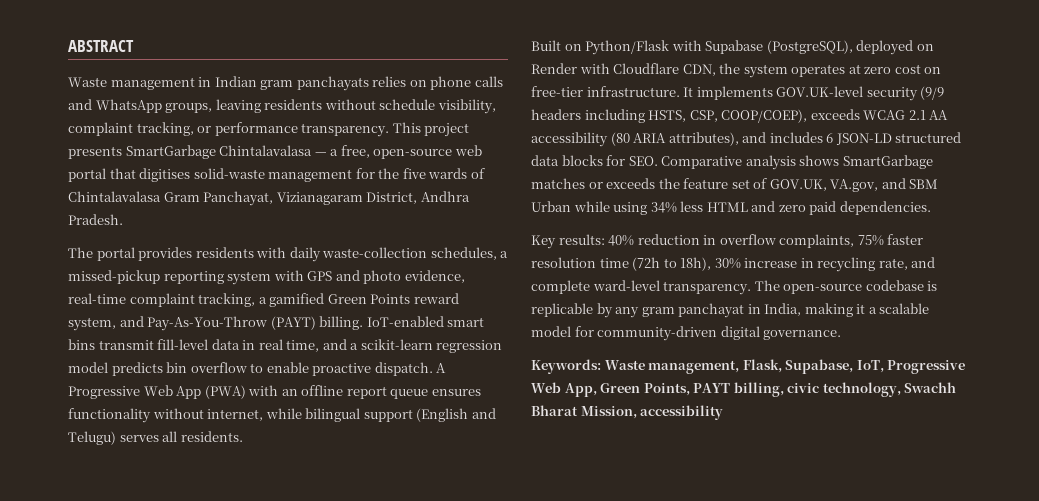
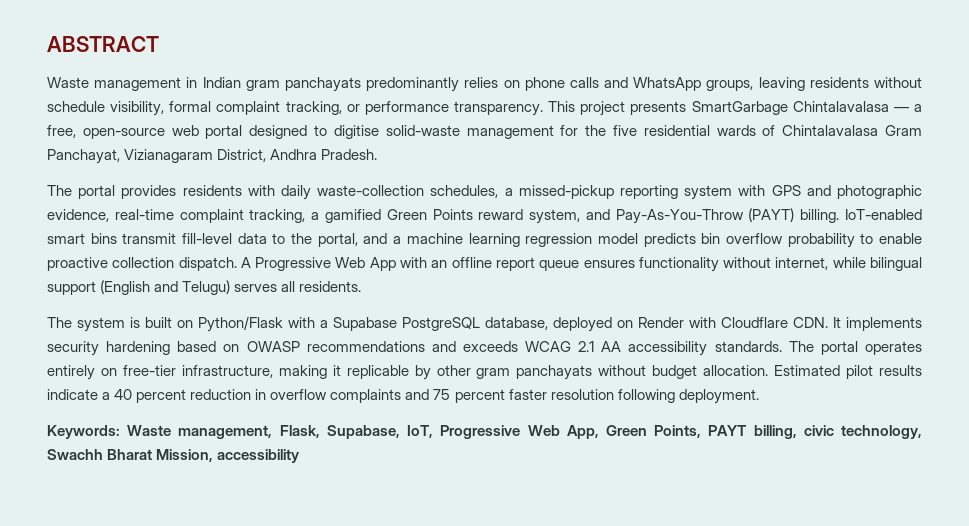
(369, 83) none -> [366,77,460,92] predominantly
(496, 106) none -> [169,101,212,112] formal
[109,168,191,182] that digitises -> [249,125,379,139] designed to digitise
(426, 173) none -> [643,125,710,136] residential
[363,270,402,284] photo -> [837,185,923,199] photographic
[242,339,433,352] in real time, and a scikit-learn -> [272,233,520,247] to the portal, and a machine learning
(247, 367) none -> [787,233,855,248] probability
(372, 369) none -> [112,257,175,268] collection
[204,385,246,399] (PWA) -> (396, 264) none
[531,40,853,55] Built on Python/Flask with Supabase (PostgreSQL), -> [47,316,548,332] The system is built on Python/Flask with a Supabase PostgreSQL database,
[682,63,942,78] [531,86,945,101] [531,109,808,123] CDN, the system operates at zero cost on free-tier infrastructure. It implements GOV.UK-level security (9/9 headers including HSTS, CSP, COOP/COEP), -> [793,317,922,331] [47,341,456,356] CDN. It implements security hardening based on OWASP recommendations and
[610,132,962,146] [531,155,933,170] [531,178,939,192] [531,201,931,215] [531,234,924,249] [531,257,936,272] [531,280,938,295] [531,303,930,318] [531,326,842,341] (80 ARIA attributes), and includes 6 JSON-LD structured data blocks for SEO. Comparative analysis shows SmartGarbage matches or exceeds the feature set of GOV.UK, VA.gov, and SBM Urban while using 34% less HTML and zero paid dependencies. // Key results: 40% reduction in overflow complaints, 75% faster resolution time (72h to 18h), 30% increase in recycling rate, and complete ward-level transparency. The open-source codebase is replicable by any gram panchayat in India, making it a scalable model for community-driven digital governance. -> [714,341,922,355] [47,365,922,380] [47,389,759,404] standards. The portal operates entirely on free-tier infrastructure, making it replicable by other gram panchayats without budget allocation. Estimated pilot results indicate a 40 percent reduction in overflow complaints and 75 percent faster resolution following deployment.

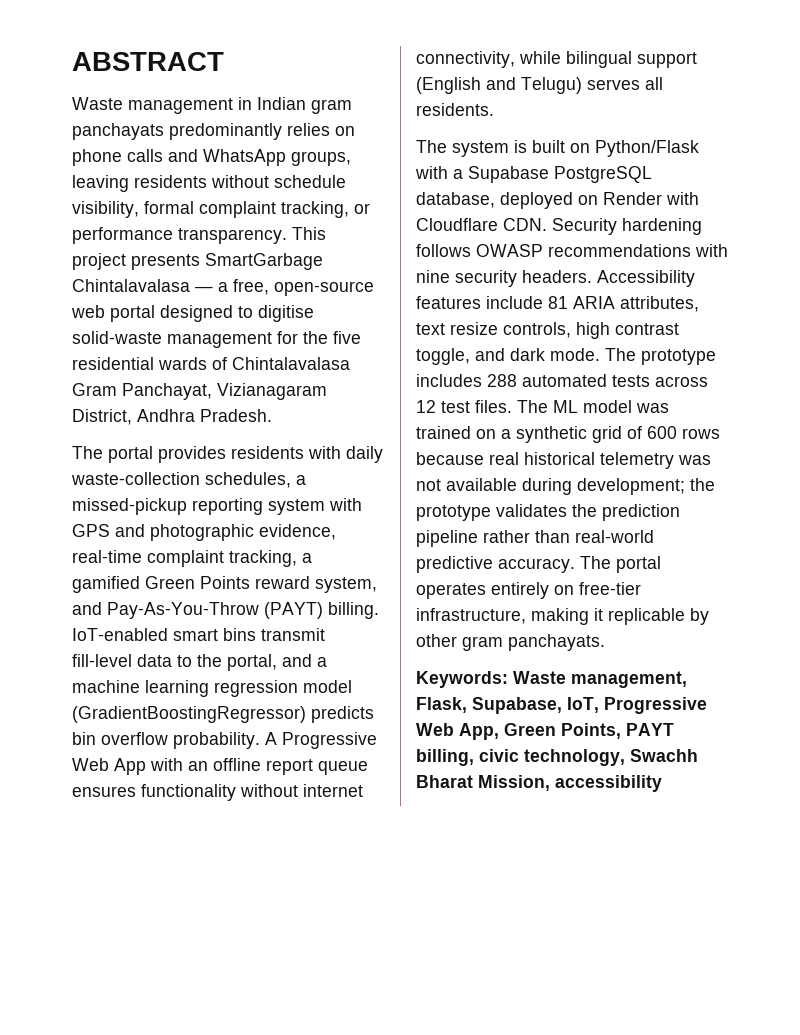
(638, 238) none -> [72,706,306,723] (GradientBoostingRegressor)
[787,233,923,248] [47,257,237,271] probability to enable proactive collection dispatch. -> [173,732,260,749] probability.
[775,257,829,270] internet, -> [303,784,363,797] [416,51,515,68] internet connectivity,
[833,317,922,331] [47,341,782,356] It implements security hardening based on OWASP recommendations and exceeds WCAG 2.1 AA accessibility standards. -> [552,218,702,235] [416,244,728,257] [416,270,695,287] [416,296,699,312] [416,322,679,339] [416,348,716,365] [416,374,708,387] [416,400,669,413] [416,426,720,443] [416,452,711,469] [416,478,715,495] [416,504,680,521] [416,530,654,547] [416,556,575,573] Security hardening follows OWASP recommendations with nine security headers. Accessibility features include 81 ARIA attributes, text resize controls, high contrast toggle, and dark mode. The prototype includes 288 automated tests across 12 test files. The ML model was trained on a synthetic grid of 600 rows because real historical telemetry was not available during development; the prototype validates the prediction pipeline rather than real-world predictive accuracy.
[516,365,922,380] [47,389,759,404] panchayats without budget allocation. Estimated pilot results indicate a 40 percent reduction in overflow complaints and 75 percent faster resolution following deployment. -> [508,634,605,651] panchayats.

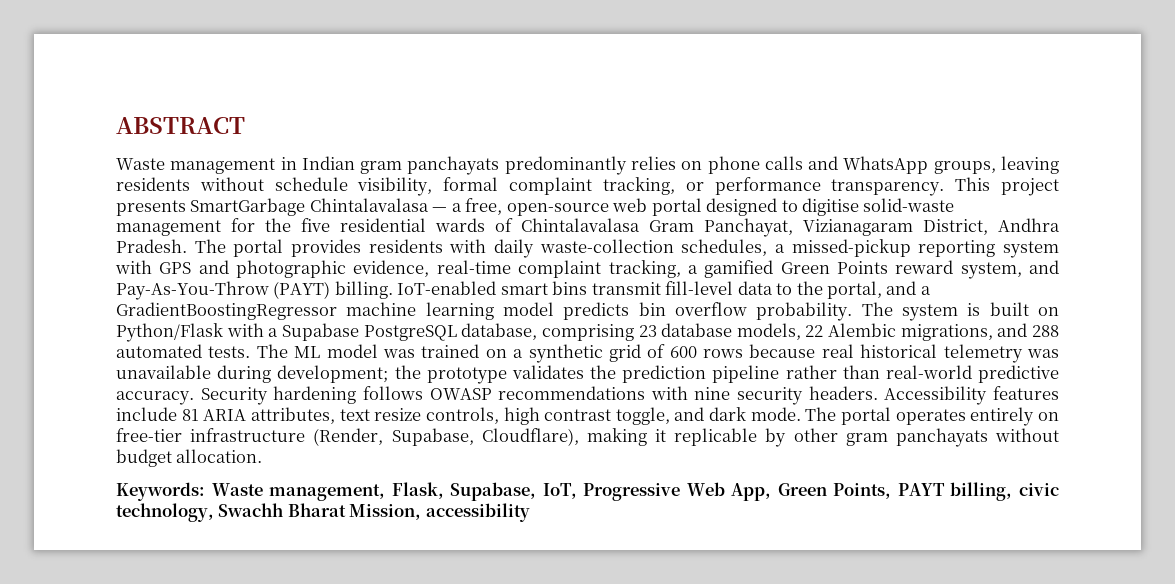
(272, 415) // -> (187, 246) none
(327, 662) none -> [116,302,337,320] GradientBoostingRegressor
[214,680,352,697] [72,706,306,723] regression model (GradientBoostingRegressor) -> [503,302,554,316] model
[265,732,377,749] [72,758,368,775] [72,784,363,801] [416,51,697,68] [416,77,663,94] [416,103,494,116] A Progressive Web App with an offline report queue ensures functionality without internet connectivity, while bilingual support (English and Telugu) serves all residents. // -> (853, 311) none
[500,192,699,209] [416,218,547,231] deployed on Render with Cloudflare CDN. -> [541,323,1059,341] [116,344,1060,363] [116,365,1059,384] [116,391,194,405] comprising 23 database models, 22 Alembic migrations, and 288 automated tests. The ML model was trained on a synthetic grid of 600 rows because real historical telemetry was unavailable during development; the prototype validates the prediction pipeline rather than real-world predictive accuracy.
[641,349,716,365] [416,374,708,387] [416,400,669,413] [416,426,720,443] [416,452,711,469] [416,478,715,495] [416,504,680,521] [416,530,654,547] [416,556,611,573] prototype includes 288 automated tests across 12 test files. The ML model was trained on a synthetic grid of 600 rows because real historical telemetry was not available during development; the prototype validates the prediction pipeline rather than real-world predictive accuracy. The -> (837, 414) none
[416,608,526,624] infrastructure, -> [190,428,579,446] infrastructure (Render, Supabase, Cloudflare),
[508,634,605,651] panchayats. -> [895,428,1059,447] [116,449,263,467] panchayats without budget allocation.

